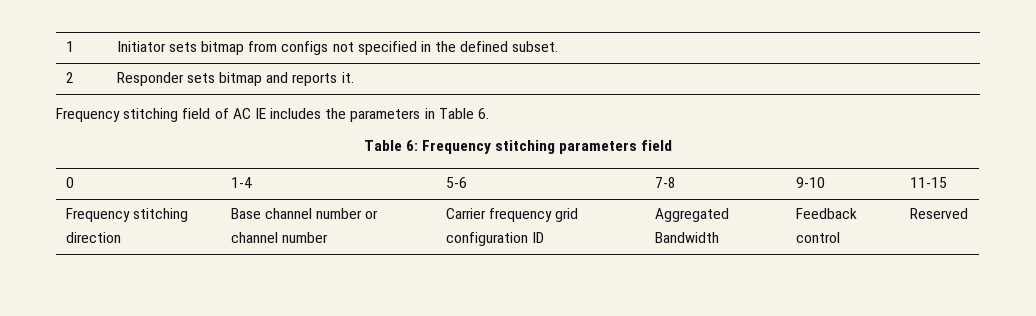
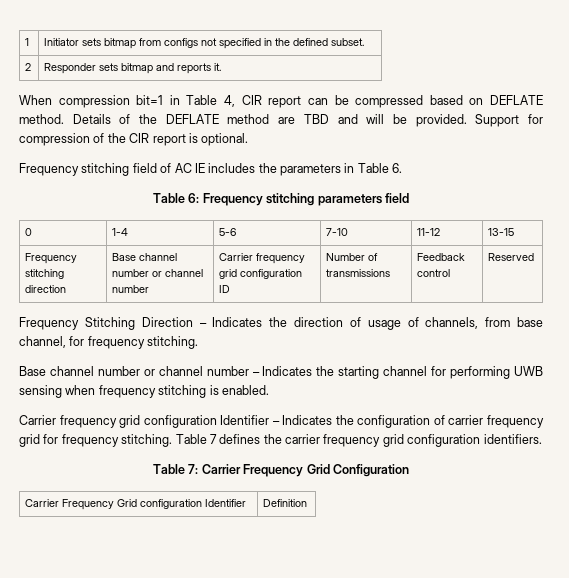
(354, 77) none -> [19,95,544,108] [19,114,543,127] [19,133,249,146] // When compression bit=1 in Table 4, CIR report can be compressed based on DEFLATE method. Details of the DEFLATE method are TBD and will be provided. Support for compression of the CIR report is optional.
[654,177,676,188] [795,177,825,188] [909,177,947,188] 7-8 | 9-10 | 11-15 -> [326,228,349,236] [417,228,441,236] [488,228,515,236] 7-10 | 11-12 | 13-15
[654,208,729,222] [654,232,719,243] Aggregated Bandwidth -> [326,253,379,261] [326,269,391,277] Number of transmissions
(968, 213) none -> [19,317,543,330] [19,336,199,349] [19,366,543,379] [19,385,269,398] [19,415,544,428] [19,434,542,447] [153,464,409,477] [25,499,247,510] [263,499,308,507] // Frequency Stitching Direction – Indicates the direction of usage of channels, from base channel, for frequency stitching. // Base channel number or channel number – Indicates the starting channel for performing UWB sensing when frequency stitching is enabled. // Carrier frequency grid configuration Identifier – Indicates the configuration of carrier frequency grid for frequency stitching. Table 7 defines the carrier frequency grid configuration identifiers. // Table 7: Carrier Frequency Grid Configuration // Carrier Frequency Grid configuration Identifier | Definition

